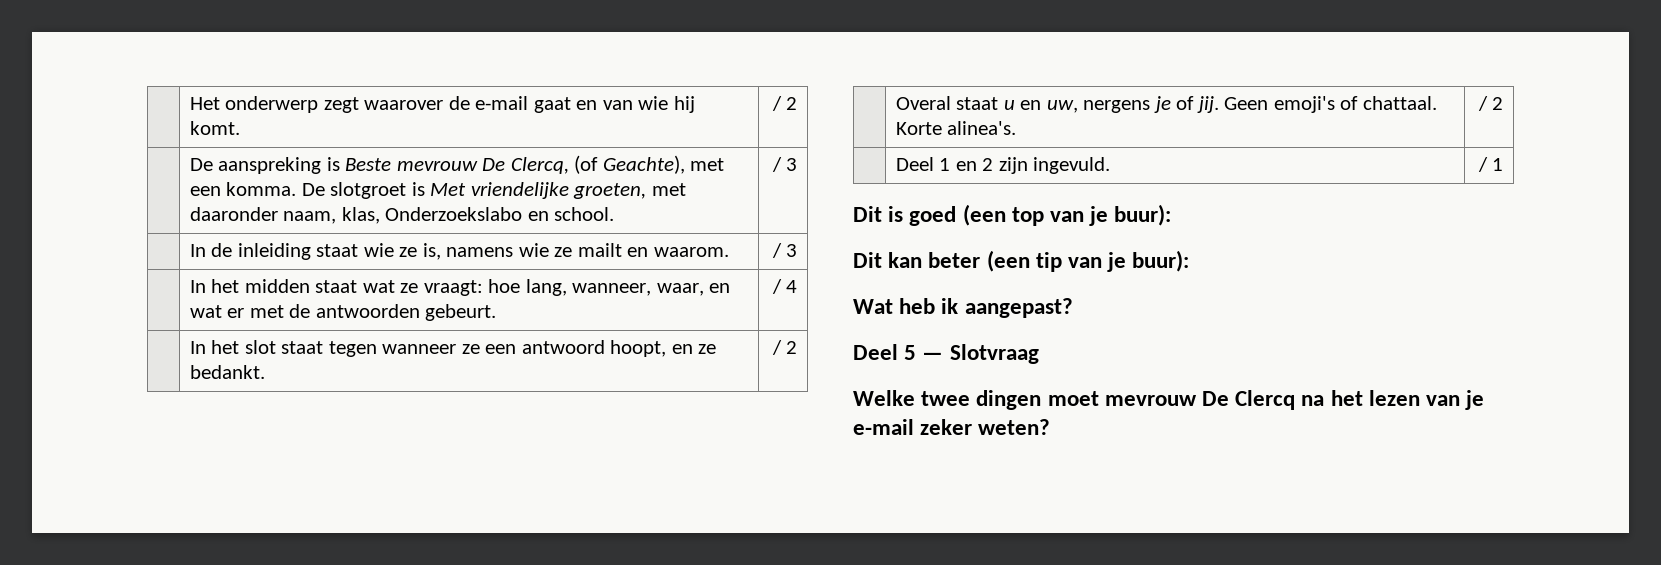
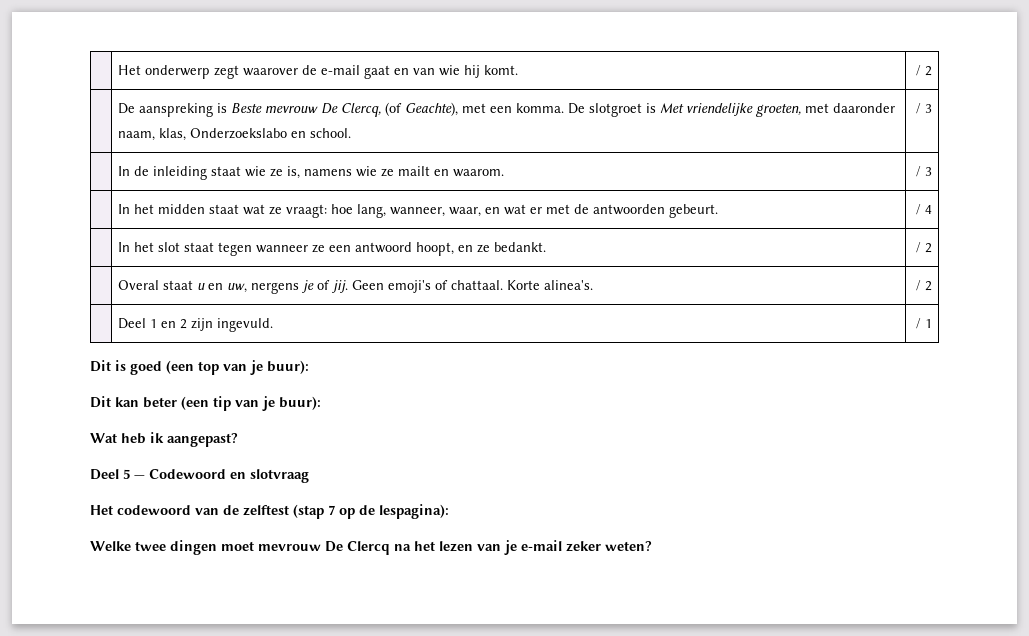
[949,344,1039,364] Slotvraag -> [149,469,309,483] [90,504,449,519] Codewoord en slotvraag // Het codewoord van de zelftest (stap 7 op de lespagina):

